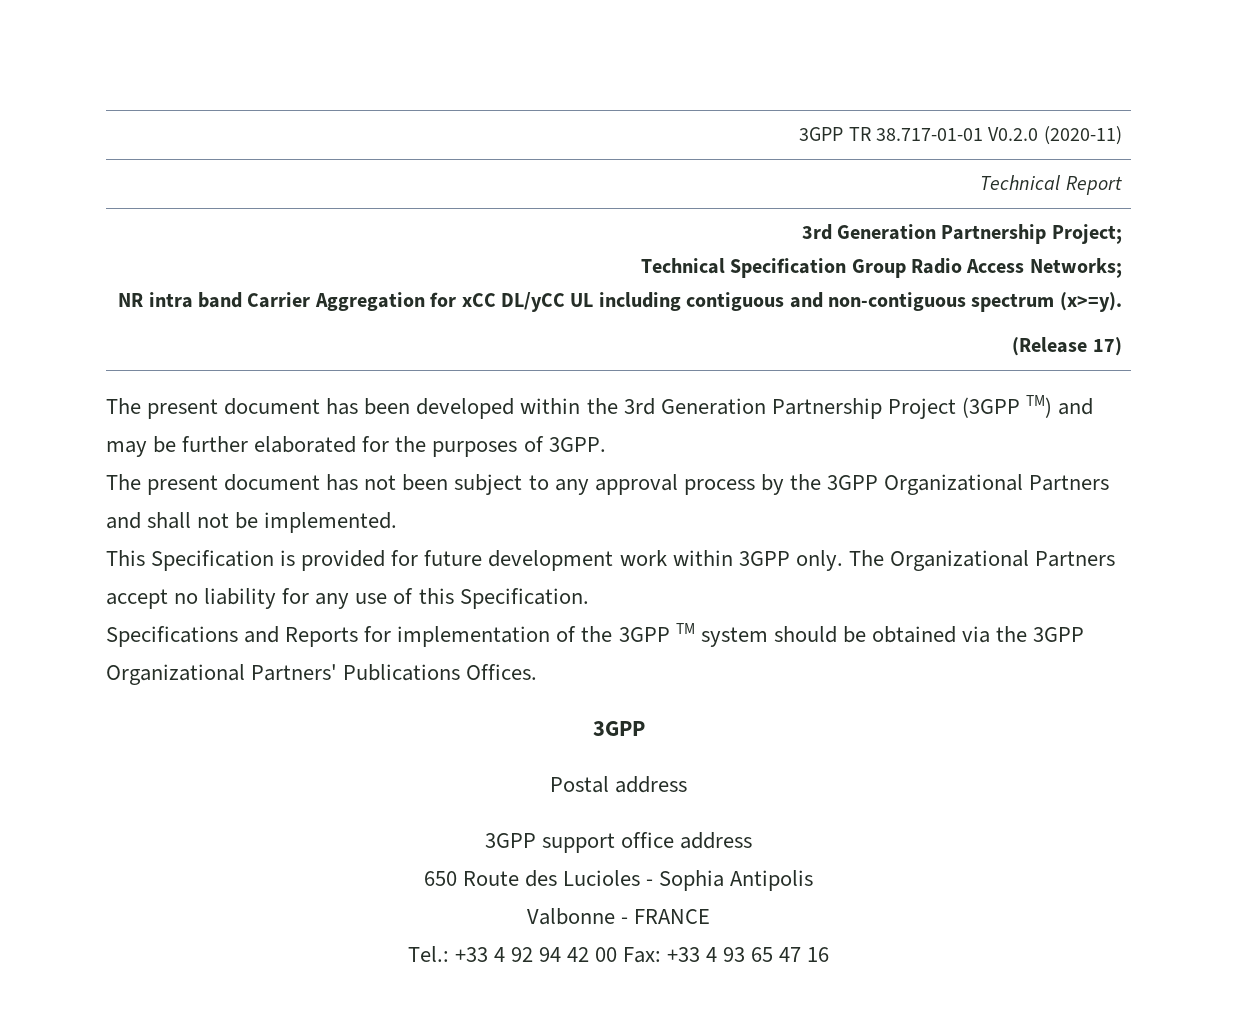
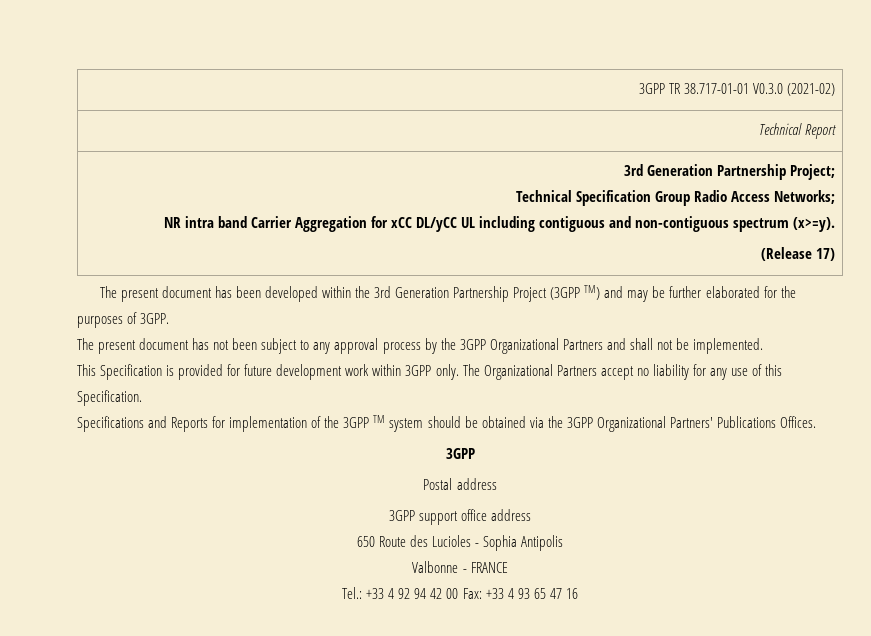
[988,126,1122,145] V0.2.0 (2020-11) -> [753,83,836,96] V0.3.0 (2021-02)

